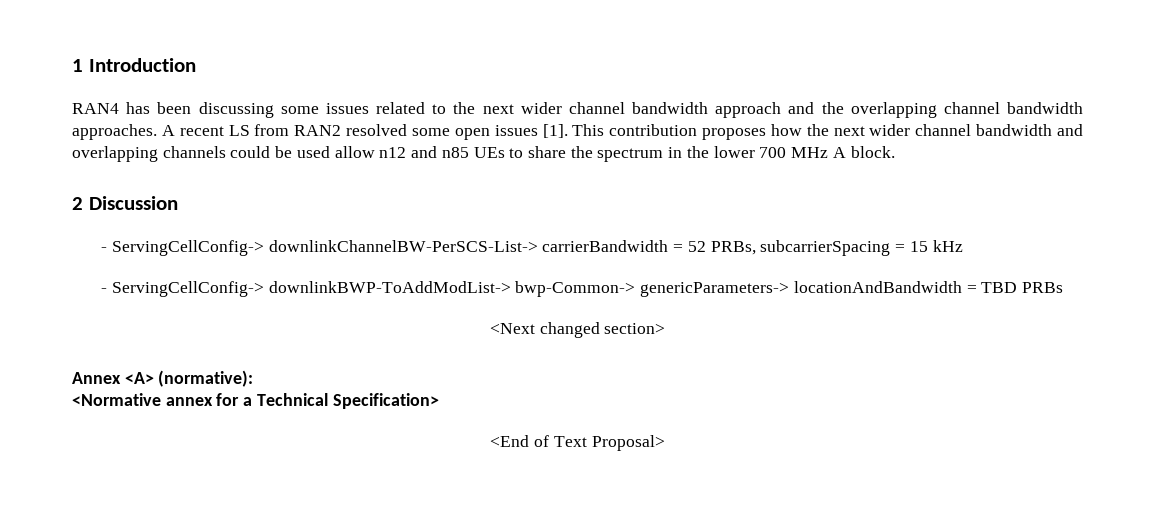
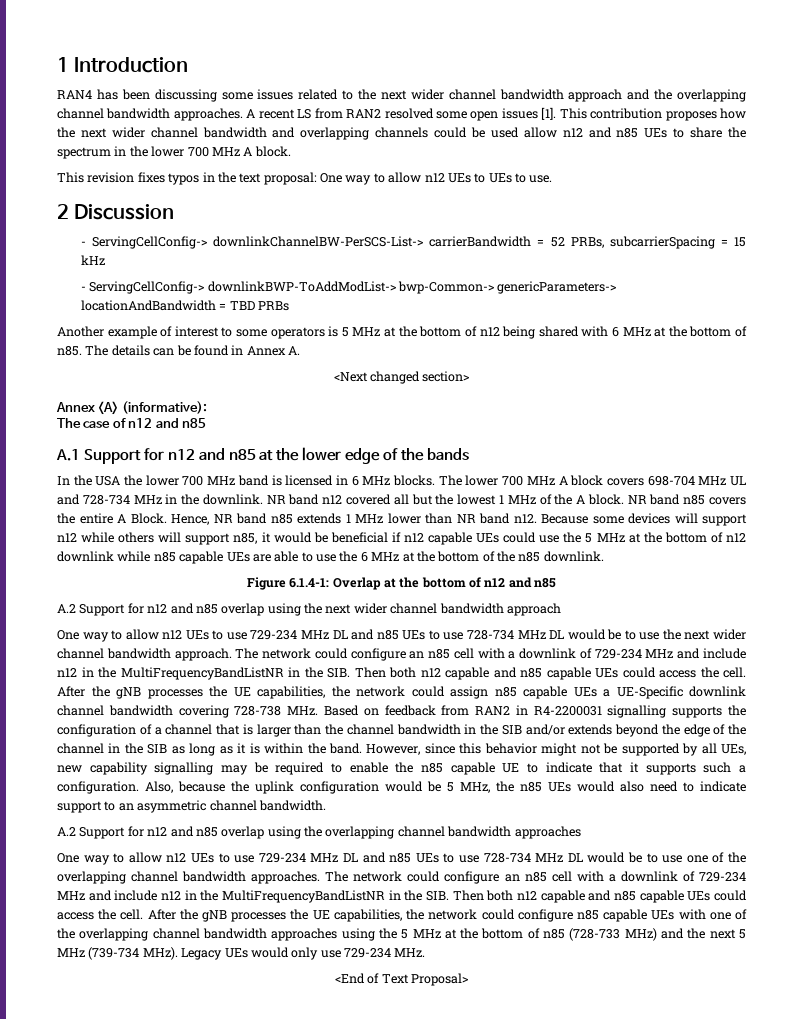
(895, 152) none -> [57,172,553,185] // This revision fixes typos in the text proposal: One way to allow n12 UEs to UEs to use.
(1064, 287) none -> [57,326,747,339] [57,345,300,356] // Another example of interest to some operators is 5 MHz at the bottom of n12 being shared with 6 MHz at the bottom of n85. The details can be found in Annex A.
[158,370,254,387] [72,393,439,409] (normative): // <Normative annex for a Technical Specification> -> [121,401,207,414] [57,418,206,428] [56,447,469,464] [57,475,746,486] [57,494,746,505] [57,513,747,526] [57,532,746,545] [57,551,604,564] [246,577,557,590] [57,603,561,616] [57,629,746,642] [57,648,746,661] [57,667,746,680] [57,686,746,699] [57,705,747,718] [57,724,746,737] [57,743,747,756] [57,762,746,775] [57,781,746,794] [57,800,326,813] [57,826,581,839] [57,852,747,865] [57,871,747,884] [57,890,747,903] [57,909,748,922] [57,928,746,941] [57,947,426,960] (informative): // The case of n12 and n85 // A.1 Support for n12 and n85 at the lower edge of the bands // In the USA the lower 700 MHz band is licensed in 6 MHz blocks. The lower 700 MHz A block covers 698-704 MHz UL and 728-734 MHz in the downlink. NR band n12 covered all but the lowest 1 MHz of the A block. NR band n85 covers the entire A Block. Hence, NR band n85 extends 1 MHz lower than NR band n12. Because some devices will support n12 while others will support n85, it would be beneficial if n12 capable UEs could use the 5 MHz at the bottom of n12 downlink while n85 capable UEs are able to use the 6 MHz at the bottom of the n85 downlink. // Figure 6.1.4-1: Overlap at the bottom of n12 and n85 // A.2 Support for n12 and n85 overlap using the next wider channel bandwidth approach // One way to allow n12 UEs to use 729-234 MHz DL and n85 UEs to use 728-734 MHz DL would be to use the next wider channel bandwidth approach. The network could configure an n85 cell with a downlink of 729-234 MHz and include n12 in the MultiFrequencyBandListNR in the SIB. Then both n12 capable and n85 capable UEs could access the cell. After the gNB processes the UE capabilities, the network could assign n85 capable UEs a UE-Specific downlink channel bandwidth covering 728-738 MHz. Based on feedback from RAN2 in R4-2200031 signalling supports the configuration of a channel that is larger than the channel bandwidth in the SIB and/or extends beyond the edge of the channel in the SIB as long as it is within the band. However, since this behavior might not be supported by all UEs, new capability signalling may be required to enable the n85 capable UE to indicate that it supports such a configuration. Also, because the uplink configuration would be 5 MHz, the n85 UEs would also need to indicate support to an asymmetric channel bandwidth. // A.2 Support for n12 and n85 overlap using the overlapping channel bandwidth approaches // One way to allow n12 UEs to use 729-234 MHz DL and n85 UEs to use 728-734 MHz DL would be to use one of the overlapping channel bandwidth approaches. The network could configure an n85 cell with a downlink of 729-234 MHz and include n12 in the MultiFrequencyBandListNR in the SIB. Then both n12 capable and n85 capable UEs could access the cell. After the gNB processes the UE capabilities, the network could configure n85 capable UEs with one of the overlapping channel bandwidth approaches using the 5 MHz at the bottom of n85 (728-733 MHz) and the next 5 MHz (739-734 MHz). Legacy UEs would only use 729-234 MHz.

